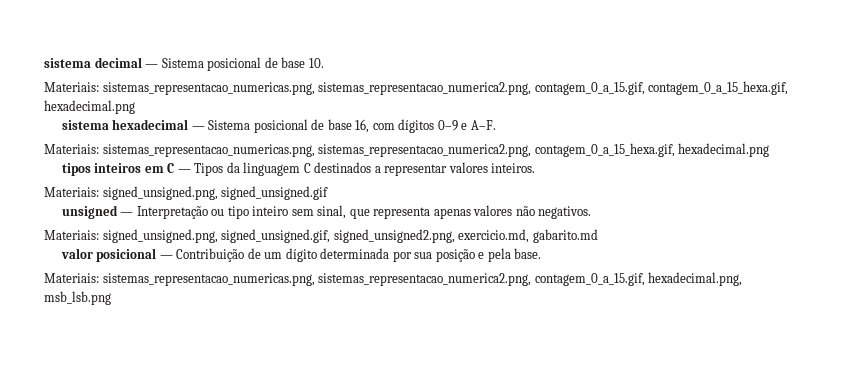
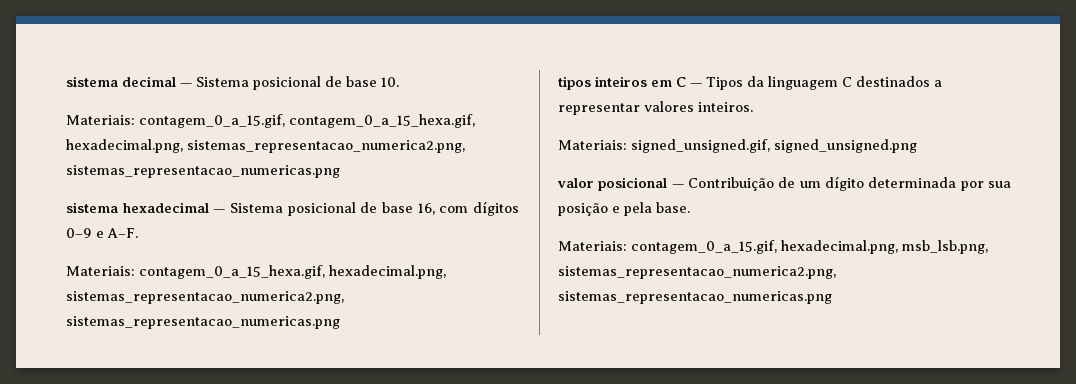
[102,81,789,95] [44,100,135,114] sistemas_representacao_numericas.png, sistemas_representacao_numerica2.png, contagem_0_a_15.gif, contagem_0_a_15_hexa.gif, hexadecimal.png -> [139,114,475,128] [66,139,465,153] [66,165,340,178] contagem_0_a_15.gif, contagem_0_a_15_hexa.gif, hexadecimal.png, sistemas_representacao_numerica2.png, sistemas_representacao_numericas.png
[102,143,770,157] sistemas_representacao_numericas.png, sistemas_representacao_numerica2.png, contagem_0_a_15_hexa.gif, hexadecimal.png -> [139,265,446,279] [66,291,344,304] [66,316,340,329] contagem_0_a_15_hexa.gif, hexadecimal.png, sistemas_representacao_numerica2.png, sistemas_representacao_numericas.png
[102,186,329,200] [61,205,592,219] [44,229,598,243] signed_unsigned.png, signed_unsigned.gif // unsigned — Interpretação ou tipo inteiro sem sinal, que representa apenas valores não negativos. // Materiais: signed_unsigned.png, signed_unsigned.gif, signed_unsigned2.png, exercicio.md, gabarito.md -> [631,139,917,153] signed_unsigned.gif, signed_unsigned.png
[102,272,743,286] [44,291,111,305] sistemas_representacao_numericas.png, sistemas_representacao_numerica2.png, contagem_0_a_15.gif, hexadecimal.png, msb_lsb.png -> [631,240,988,254] [558,266,836,279] [558,291,832,304] contagem_0_a_15.gif, hexadecimal.png, msb_lsb.png, sistemas_representacao_numerica2.png, sistemas_representacao_numericas.png

